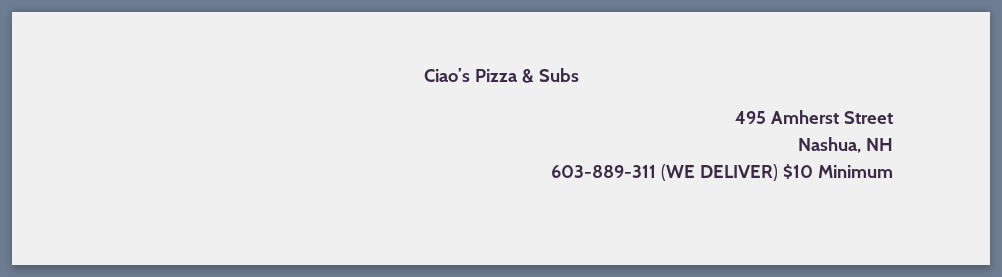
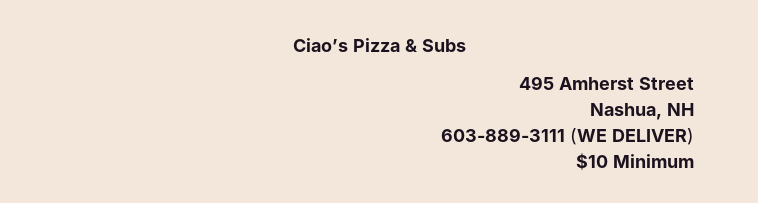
[551,165,657,178] 603-889-311 -> [441,128,565,142] 603-889-3111
(779, 172) none -> (694, 136) //

